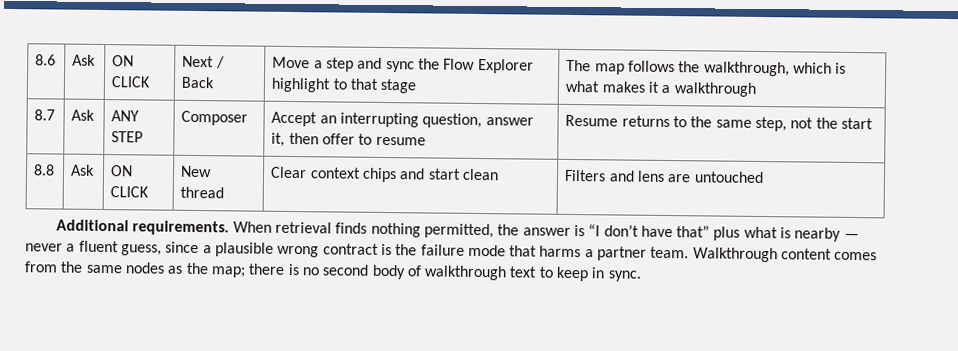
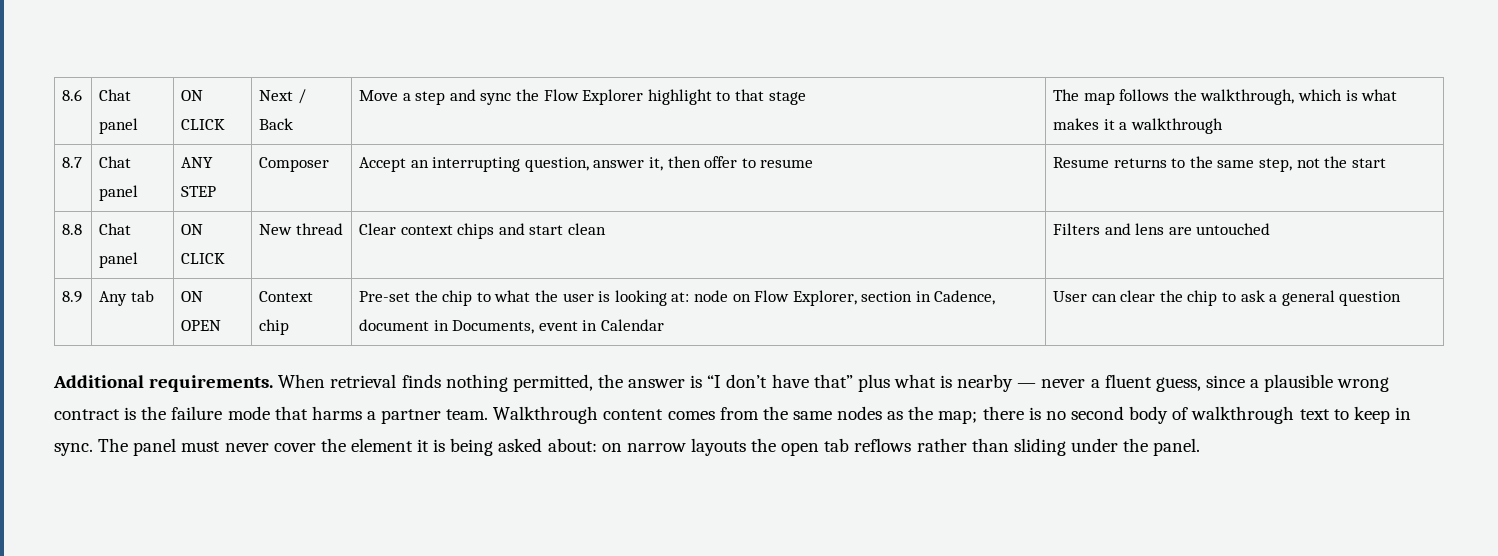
[72,54,97,66] Ask -> [99,89,132,101] [99,118,139,134] Chat panel
[71,109,96,121] Ask -> [99,156,132,168] [99,185,139,201] Chat panel
[70,164,96,176] Ask -> [99,223,132,235] [99,252,139,268] Chat panel
(764, 177) none -> [62,291,83,303] [99,290,154,306] [181,291,204,302] [181,320,222,331] [259,291,314,302] [259,319,290,335] [359,290,996,306] [359,319,664,334] [1053,290,1402,306] // 8.9 | Any tab | ON OPEN | Context chip | Pre-set the chip to what the user is looking at: node on Flow Explorer, section in Cadence, document in Documents, event in Calendar | User can clear the chip to ask a general question
(641, 276) none -> [98,438,1201,456] The panel must never cover the element it is being asked about: on narrow layouts the open tab reflows rather than sliding under the panel.

